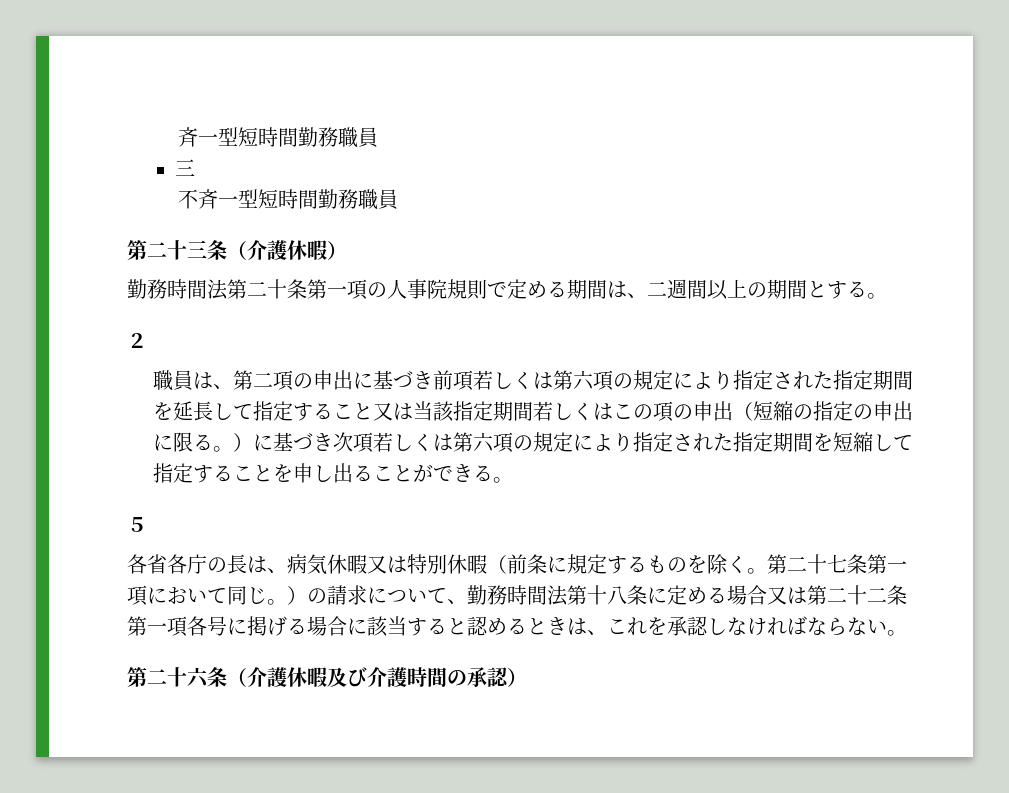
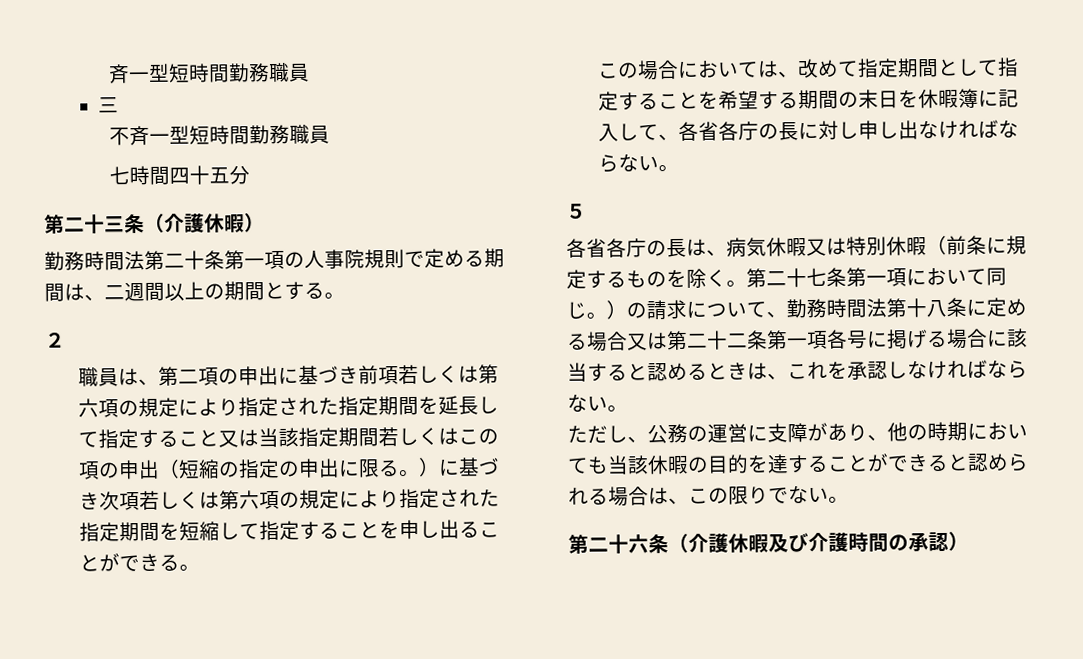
(399, 199) none -> [109,165,251,186] // 七時間四十五分
(513, 480) none -> [598,57,1020,81] [598,88,1020,111] [598,119,1020,142] [598,154,680,173] // この場合においては、改めて指定期間として指定することを希望する期間の末日を休暇簿に記入して、各省各庁の長に対し申し出なければならない。
(907, 633) none -> [567,421,1028,444] [567,453,1029,475] [568,485,849,507] // ただし、公務の運営に支障があり、他の時期においても当該休暇の目的を達することができると認められる場合は、この限りでない。

